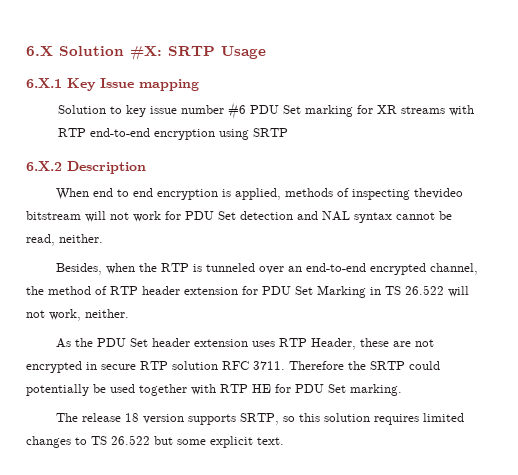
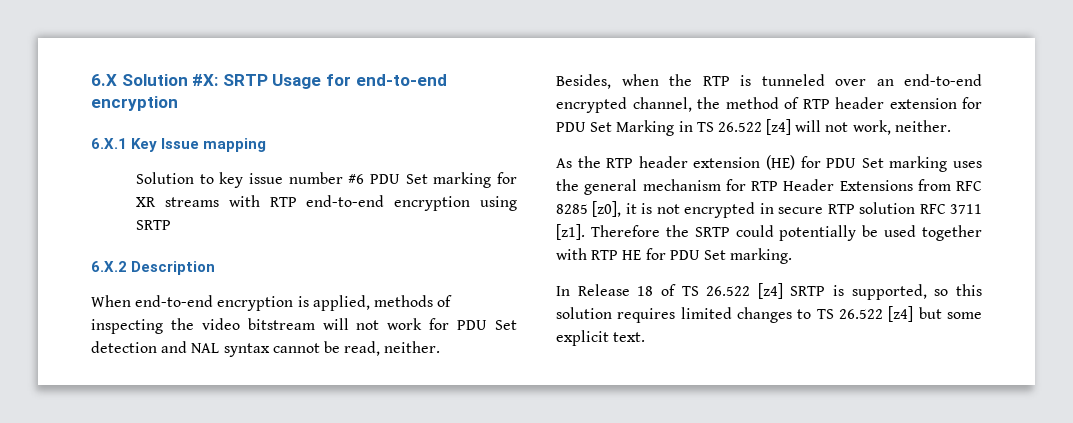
(266, 52) none -> [325,74,447,86] [91,96,178,111] for end-to-end encryption
[92,188,153,197] end to end -> [135,295,214,307] end-to-end
[413,188,463,199] thevideo -> [170,318,240,330] the video
(444, 290) none -> [766,119,792,135] [z4]
[96,338,411,350] PDU Set header extension uses RTP Header, these are -> [606,155,982,172] [556,179,982,195] [556,201,653,217] RTP header extension (HE) for PDU Set marking uses the general mechanism for RTP Header Extensions from RFC 8285 [z0], it is
[253,361,285,370] 3711. -> [949,204,982,214] [556,224,585,240] 3711 [z1].
[55,413,279,425] The release 18 version supports SRTP, -> [556,283,927,300] In Release 18 of TS 26.522 [z4] SRTP is supported,
(150, 440) none -> [888,306,914,322] [z4]

